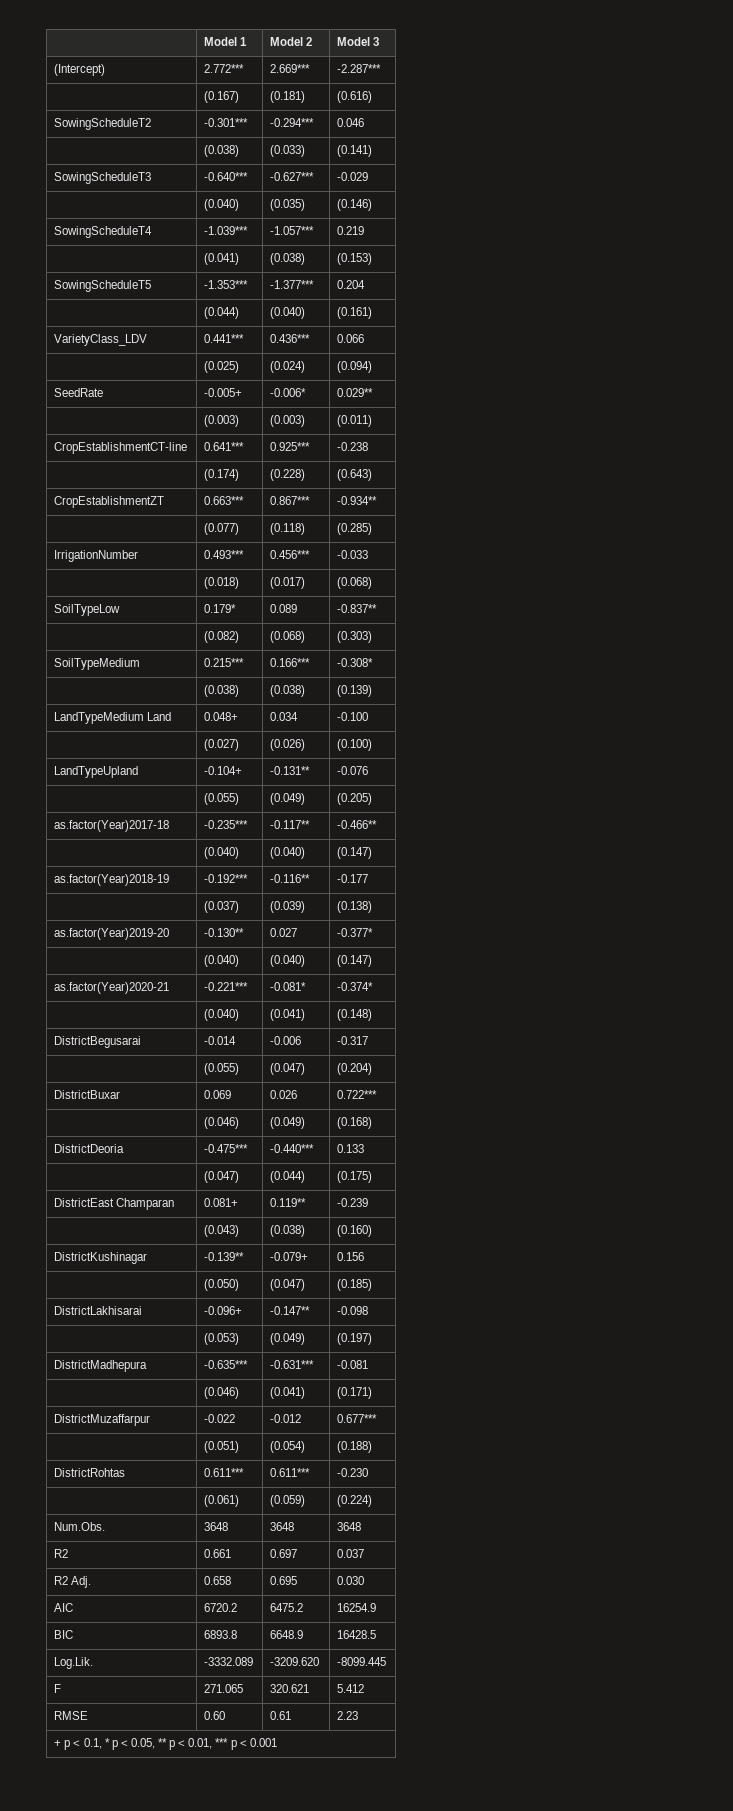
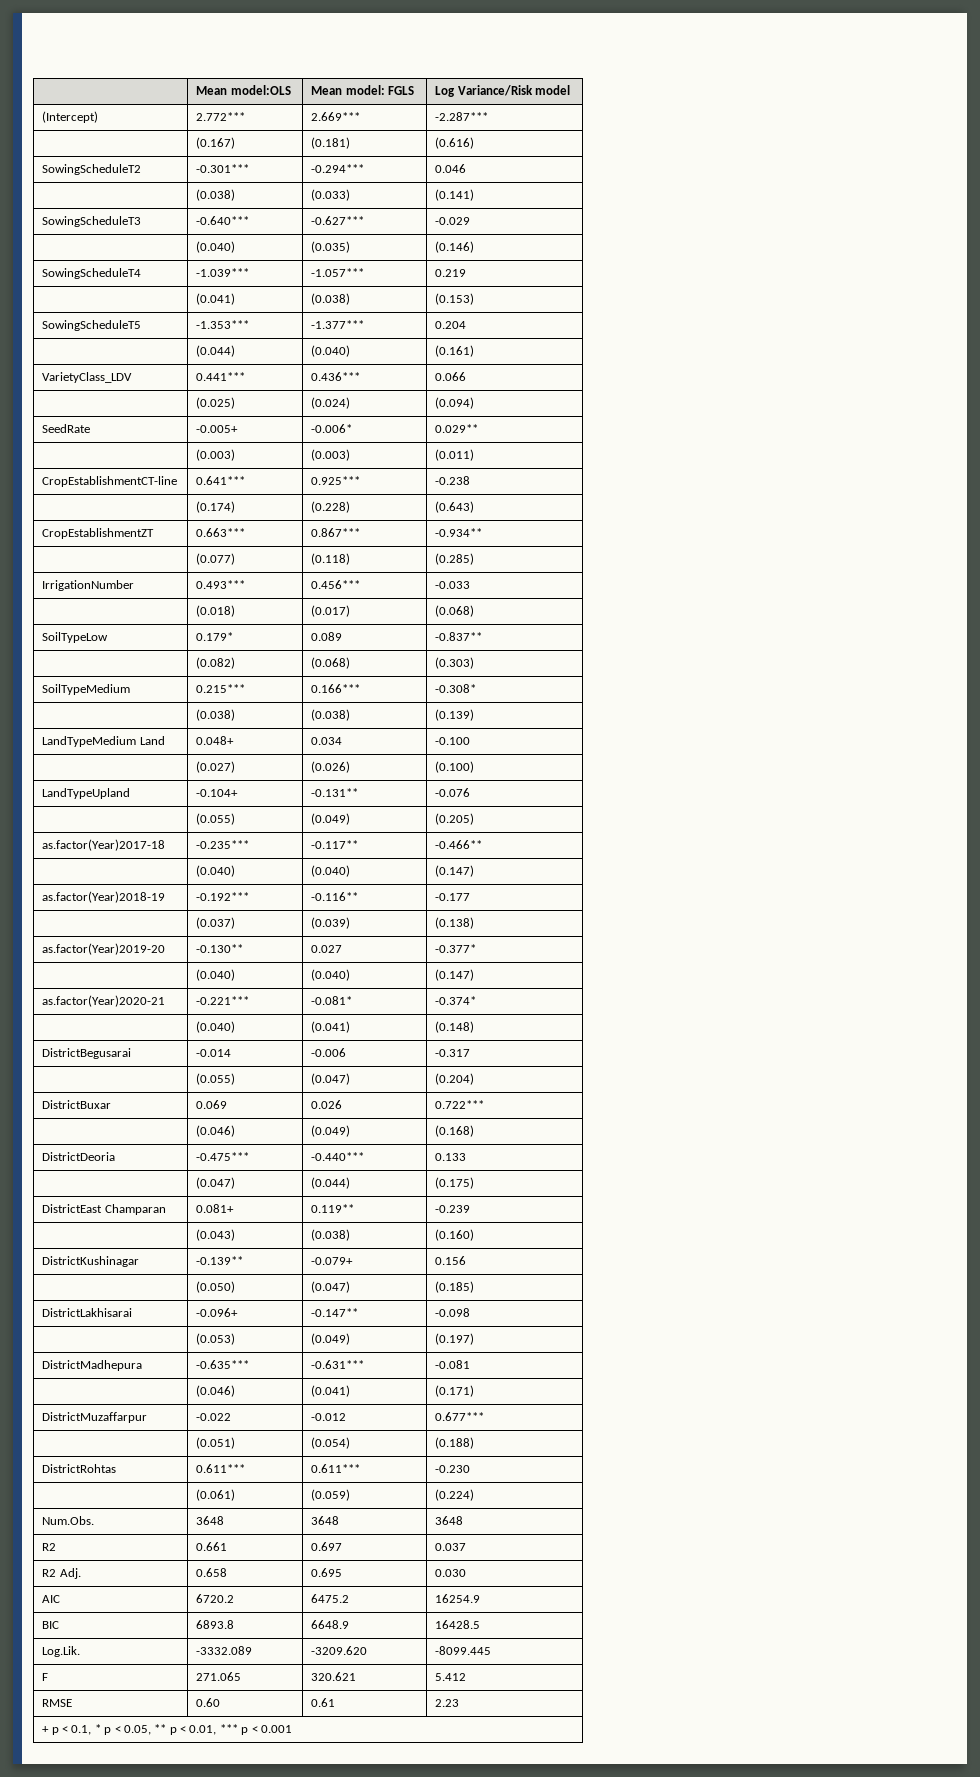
[204,37,248,46] [270,37,313,46] [337,37,380,46] | Model 1 | Model 2 | Model 3 -> [196,85,291,95] [311,85,414,95] [435,85,570,97] | Mean model:OLS | Mean model: FGLS | Log Variance/Risk model

